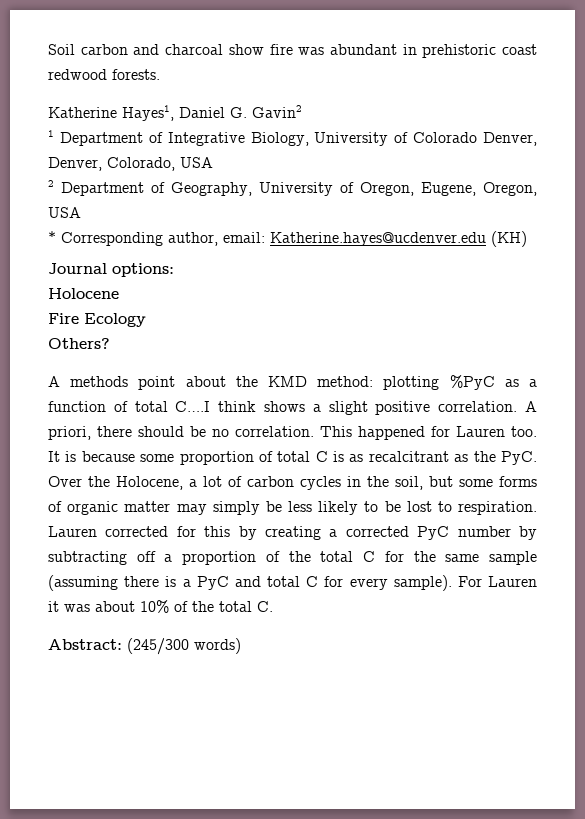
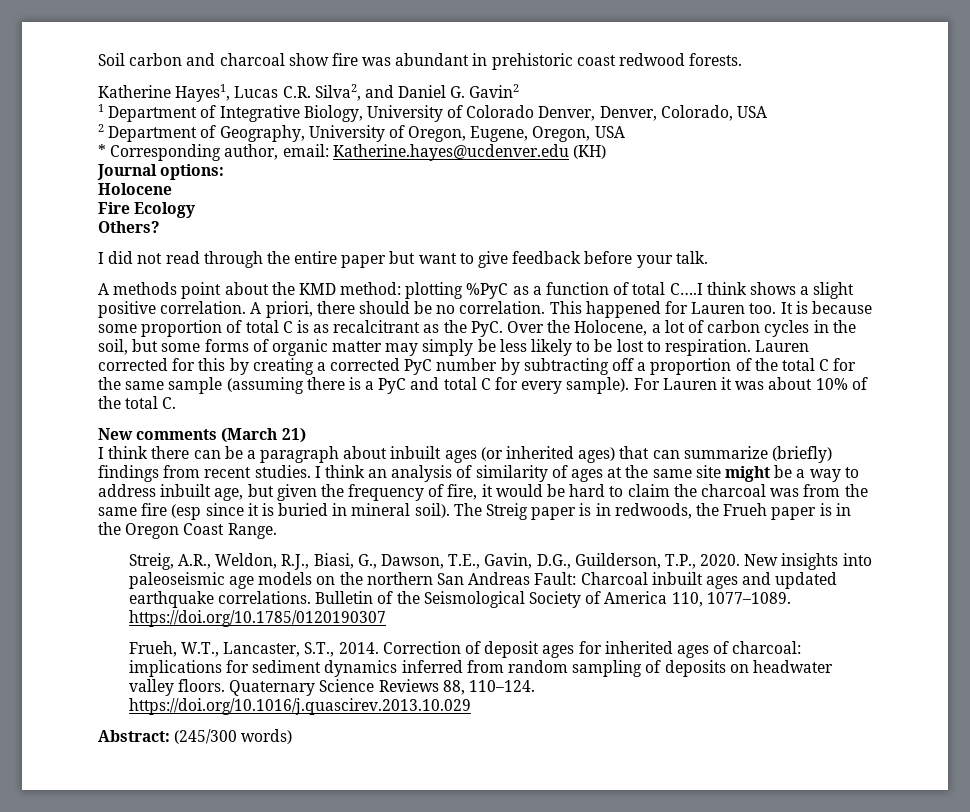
(174, 113) none -> [234,84,394,101] Lucas C.R. Silva2, and
(110, 343) none -> [98,251,708,268] // I did not read through the entire paper but want to give feedback before your talk.
(273, 606) none -> [98,428,306,443] [98,446,832,463] [98,465,859,482] [98,484,868,501] [98,503,851,520] [98,522,277,539] [128,553,872,570] [128,572,838,589] [128,591,791,608] [128,610,386,627] [128,641,802,658] [128,660,833,677] [128,679,535,696] [128,698,471,715] // New comments (March 21) // I think there can be a paragraph about inbuilt ages (or inherited ages) that can summarize (briefly) findings from recent studies. I think an analysis of similarity of ages at the same site might be a way to address inbuilt age, but given the frequency of fire, it would be hard to claim the charcoal was from the same fire (esp since it is buried in mineral soil). The Streig paper is in redwoods, the Frueh paper is in the Oregon Coast Range. // Streig, A.R., Weldon, R.J., Biasi, G., Dawson, T.E., Gavin, D.G., Guilderson, T.P., 2020. New insights into paleoseismic age models on the northern San Andreas Fault: Charcoal inbuilt ages and updated earthquake correlations. Bulletin of the Seismological Society of America 110, 1077–1089. https://doi.org/10.1785/0120190307 // Frueh, W.T., Lancaster, S.T., 2014. Correction of deposit ages for inherited ages of charcoal: implications for sediment dynamics inferred from random sampling of deposits on headwater valley floors. Quaternary Science Reviews 88, 110–124. https://doi.org/10.1016/j.quascirev.2013.10.029

